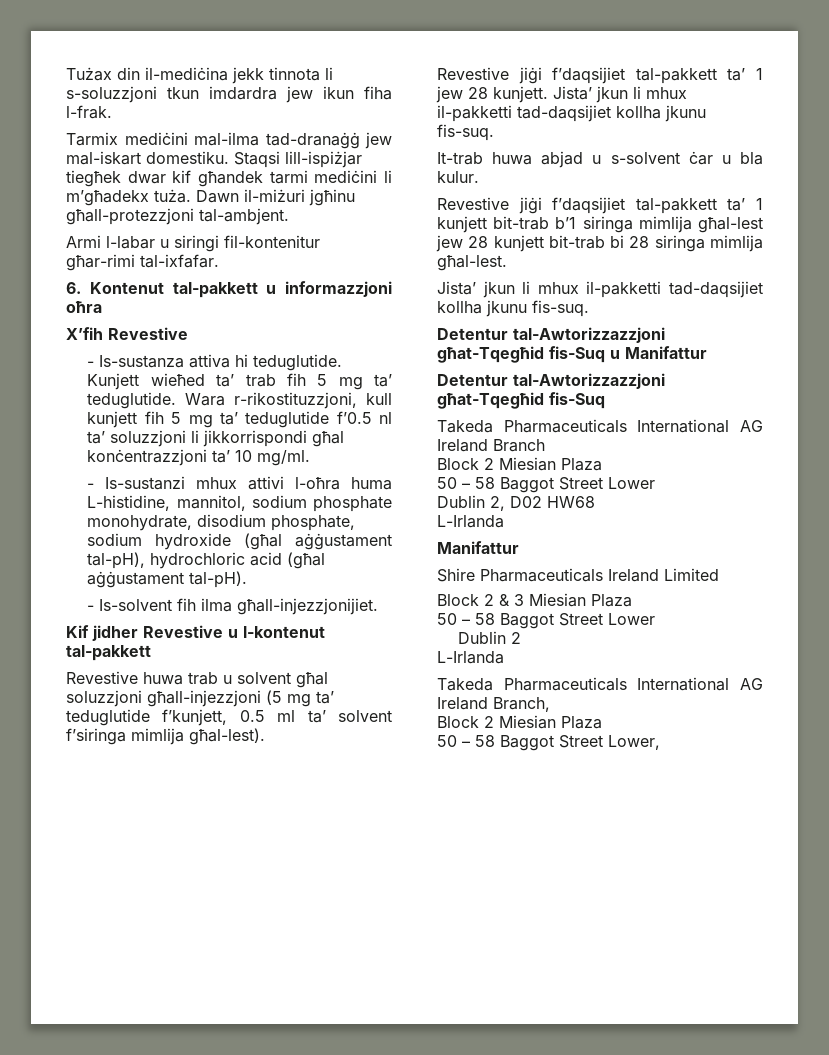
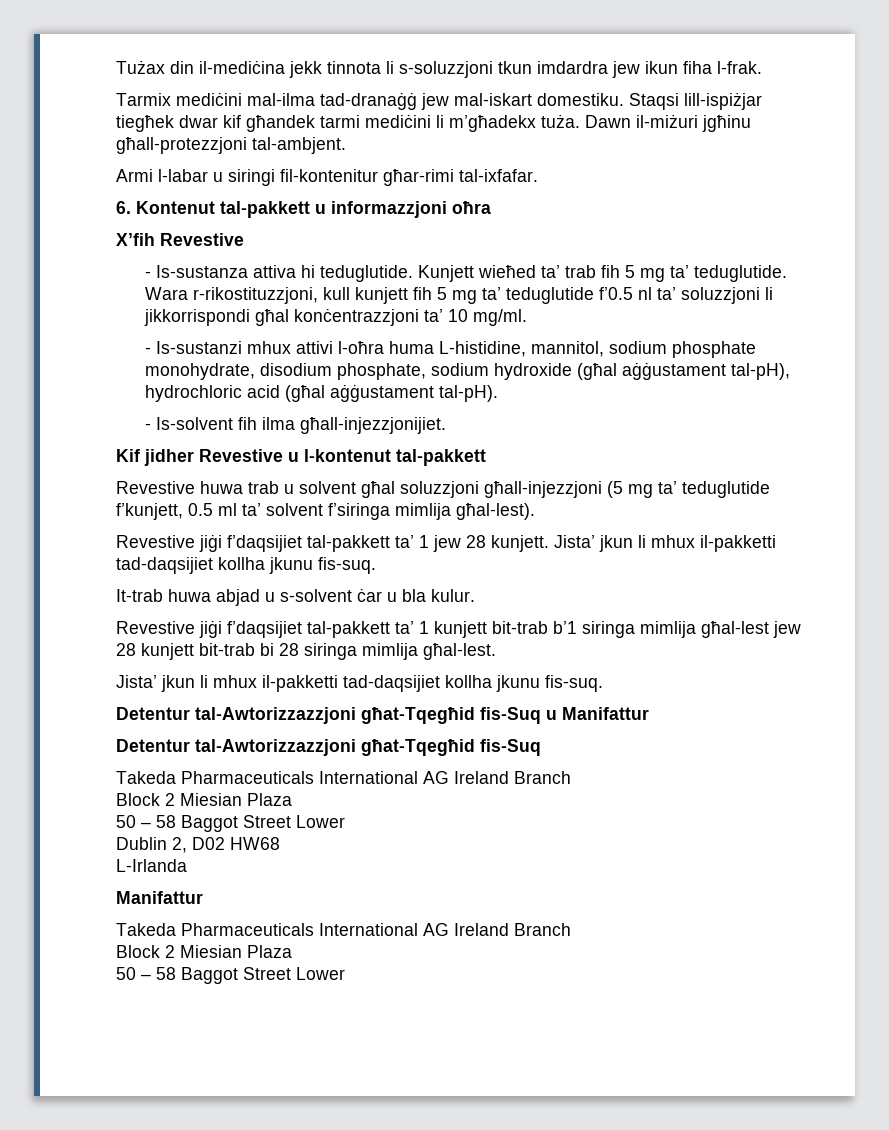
[437,568,719,582] [437,593,632,607] [437,613,655,629] [458,631,522,644] [437,651,504,664] [437,677,763,691] [437,697,550,712] [437,715,602,729] [437,735,660,751] // Shire Pharmaceuticals Ireland Limited // Block 2 & 3 Miesian Plaza // 50 – 58 Baggot Street Lower // Dublin 2 // L-Irlanda // Takeda Pharmaceuticals International AG Ireland Branch, // Block 2 Miesian Plaza // 50 – 58 Baggot Street Lower, -> [116,923,571,936] [116,945,292,958] [116,967,345,984] // Takeda Pharmaceuticals International AG Ireland Branch // Block 2 Miesian Plaza // 50 – 58 Baggot Street Lower

